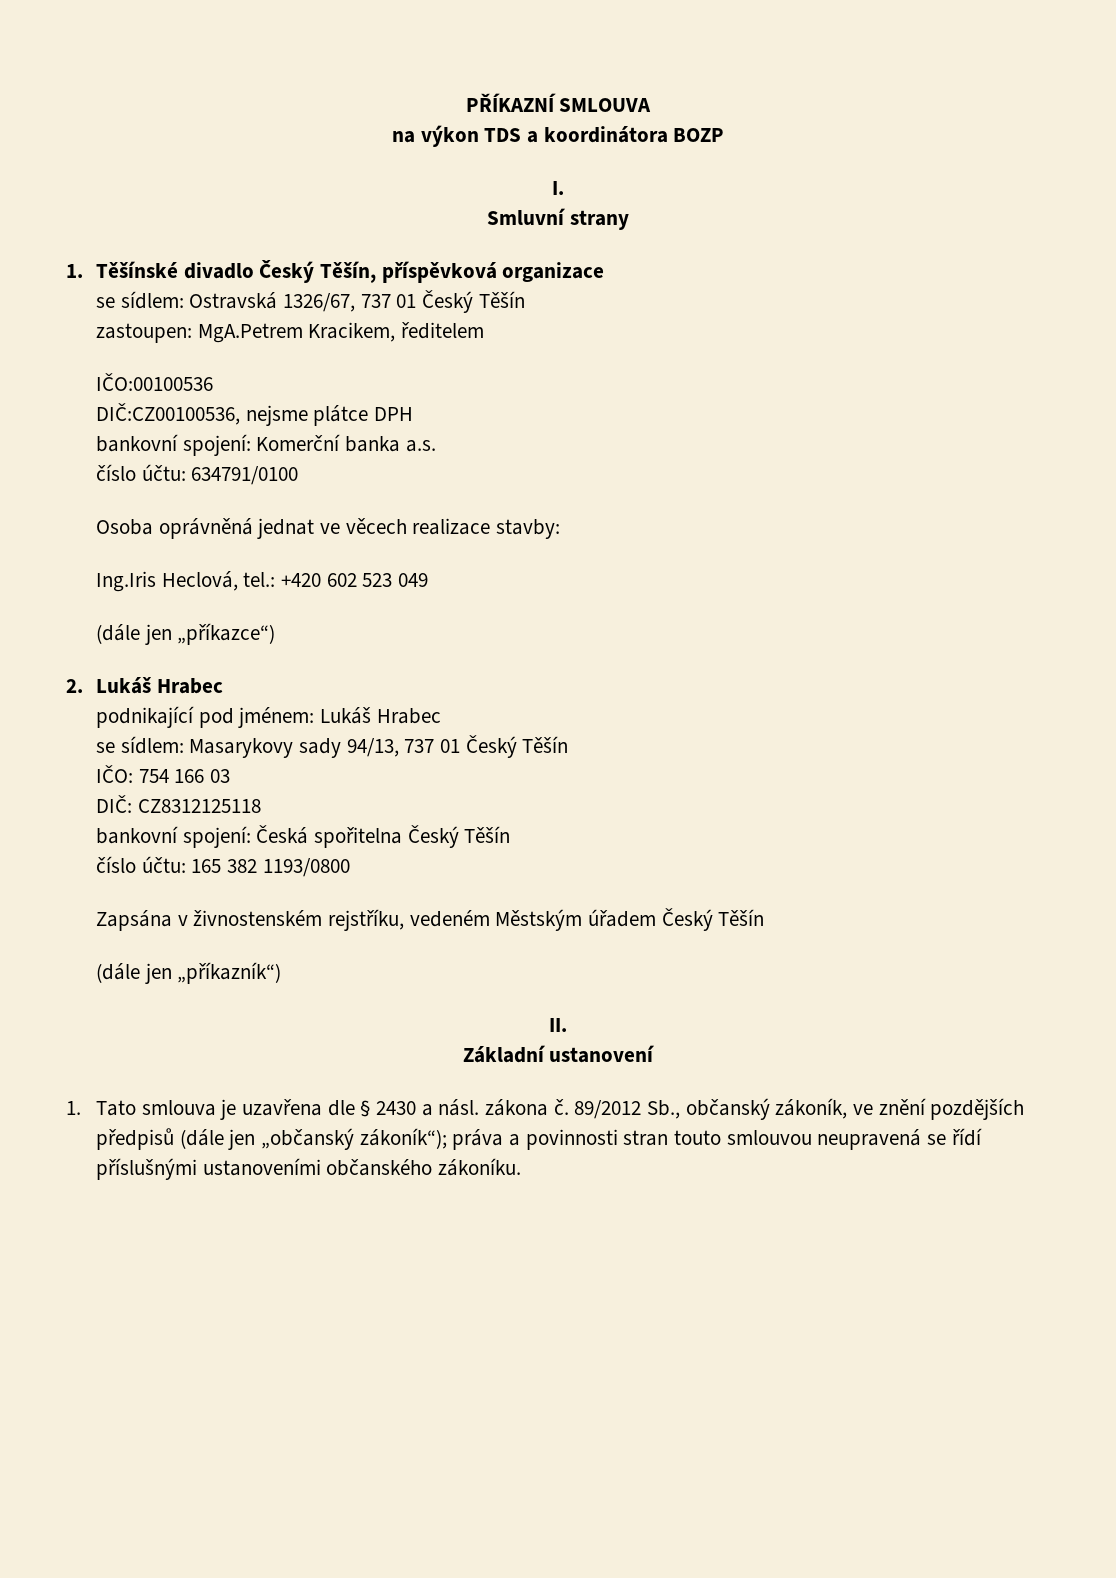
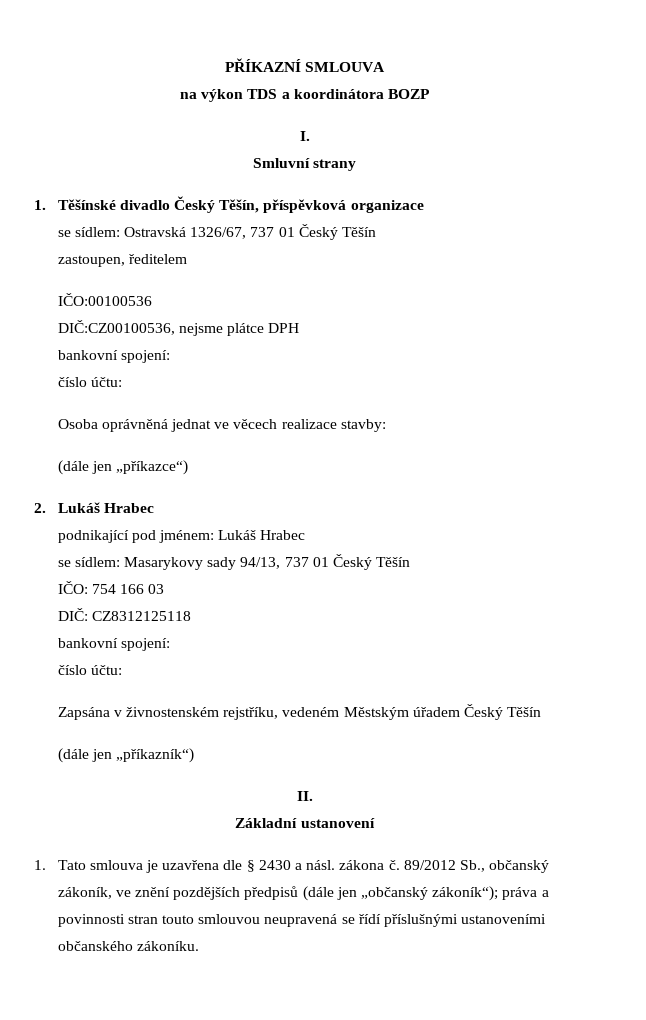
[95,322,396,343] zastoupen: MgA.Petrem Kracikem, -> [57,255,125,267] zastoupen,
[256,434,436,452] [95,464,299,485] Komerční banka a.s. // číslo účtu: 634791/0100 -> [57,377,122,387] // číslo účtu:
[95,571,428,592] // Ing.Iris Heclová, tel.: +420 602 523 049 -> (386, 425) none
[256,825,511,848] [95,856,350,877] Česká spořitelna Český Těšín // číslo účtu: 165 382 1193/0800 -> [57,665,122,675] // číslo účtu:

